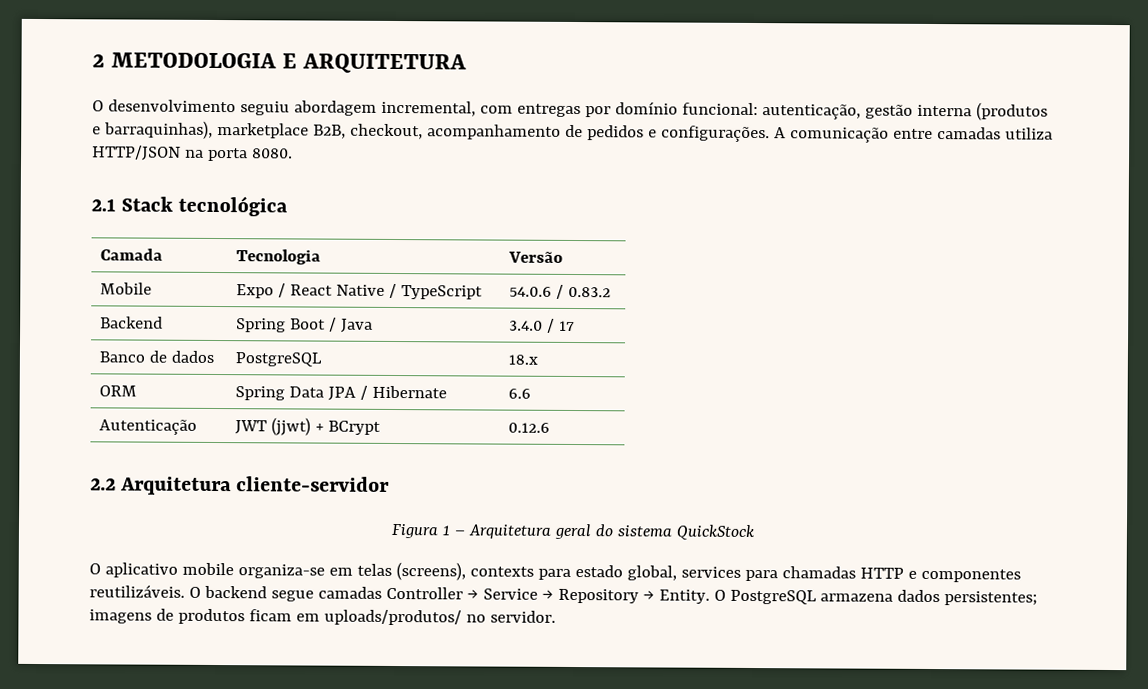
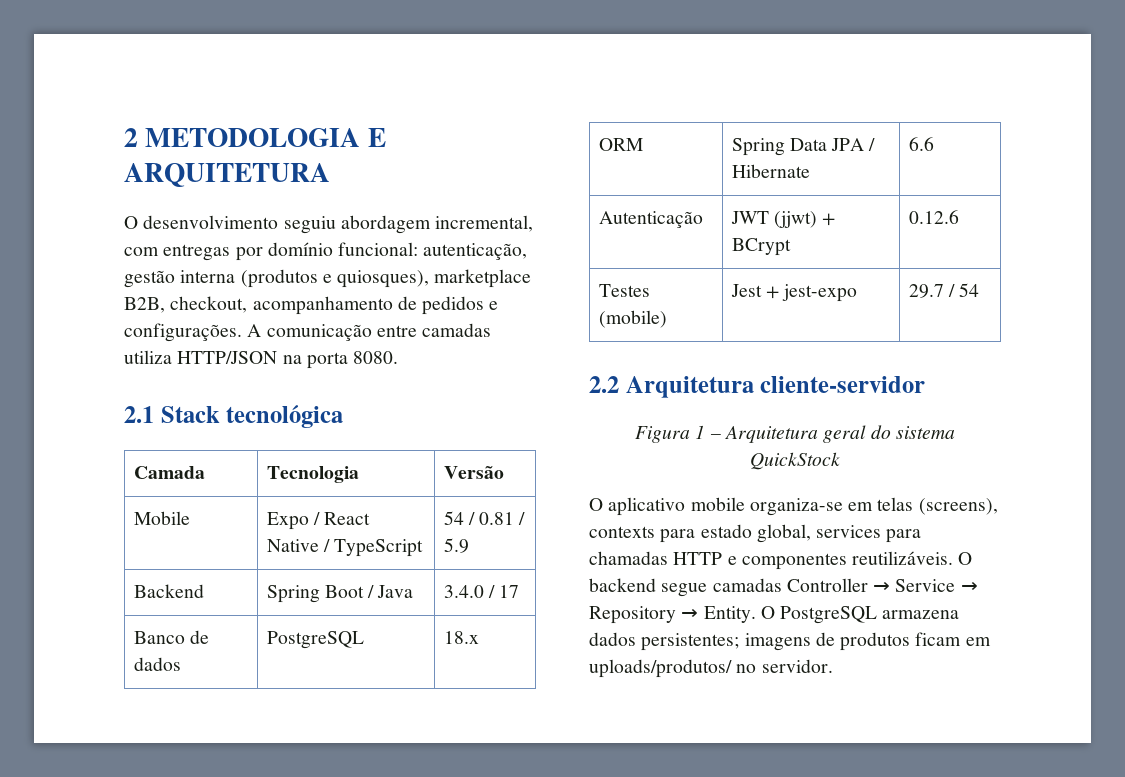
[103,120,213,139] barraquinhas), -> [337,270,430,288] quiosques),
[509,284,612,299] 54.0.6 / 0.83.2 -> [443,511,526,525] [443,538,469,553] 54 / 0.81 / 5.9
(551, 427) none -> [598,284,650,297] [598,310,667,328] [730,284,858,302] [908,283,980,298] // Testes (mobile) | Jest + jest-expo | 29.7 / 54

